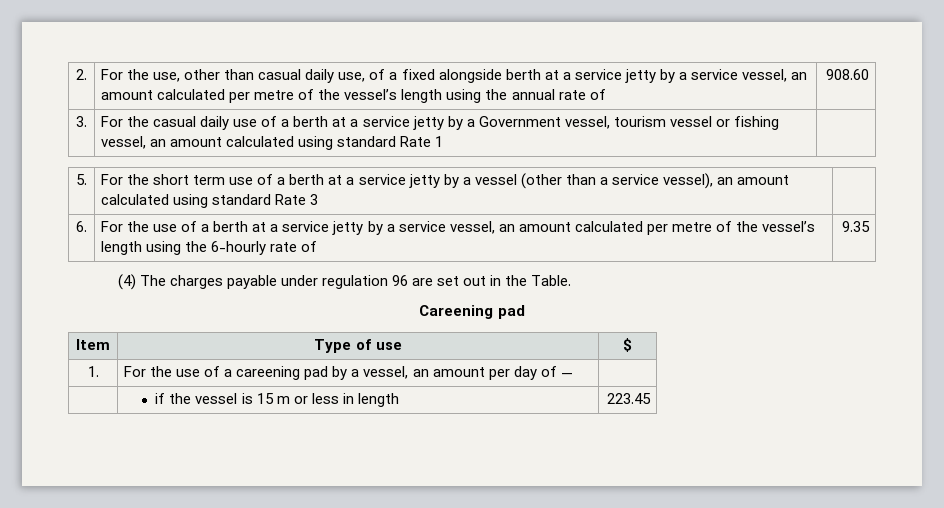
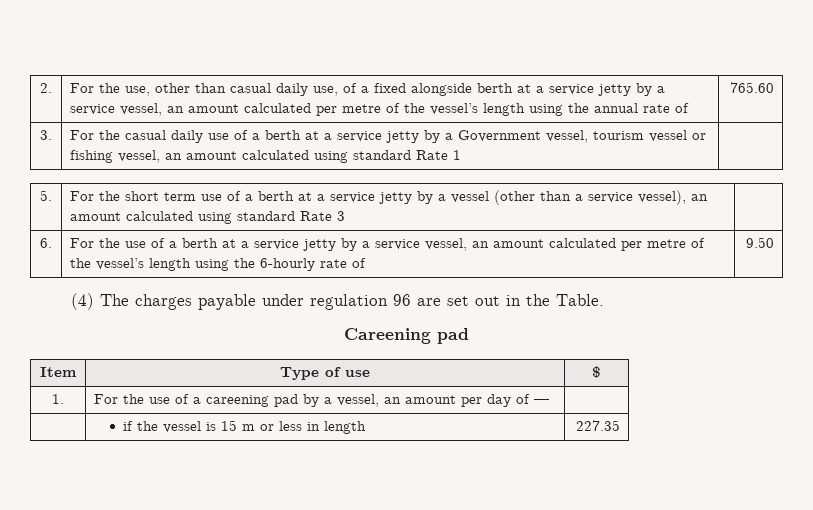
[825,69,869,80] 908.60 -> [729,82,774,93] 765.60
[841,221,870,232] 9.35 -> [745,237,774,248] 9.50
[606,393,651,404] 223.45 -> [575,420,620,431] 227.35

